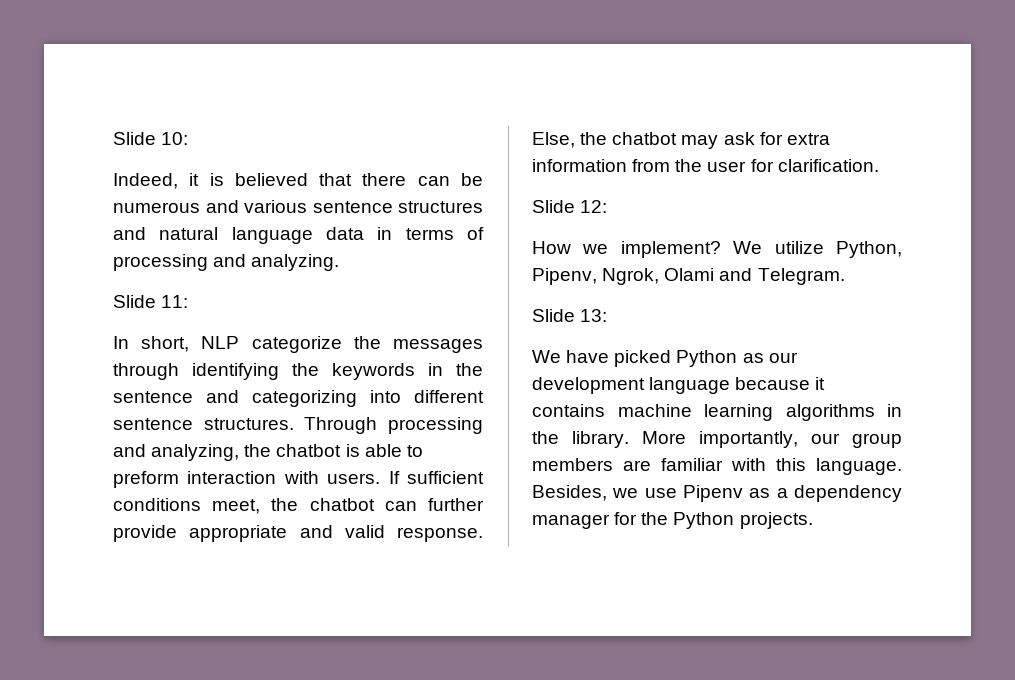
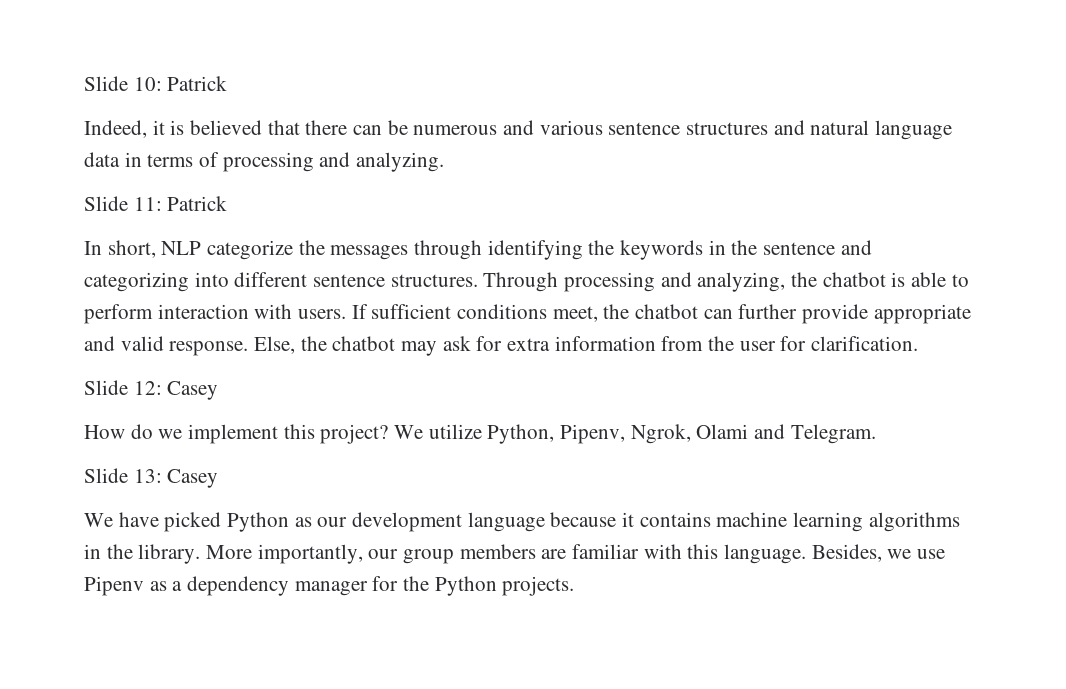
(189, 138) none -> [167,76,228,91] Patrick
(189, 301) none -> [167,196,228,211] Patrick
[113,471,179,488] preform -> [84,304,153,324] perform
(608, 206) none -> [167,381,219,400] Casey
[582,241,721,258] we implement? -> [130,424,389,444] do we implement this project?
(608, 315) none -> [167,469,219,488] Casey

